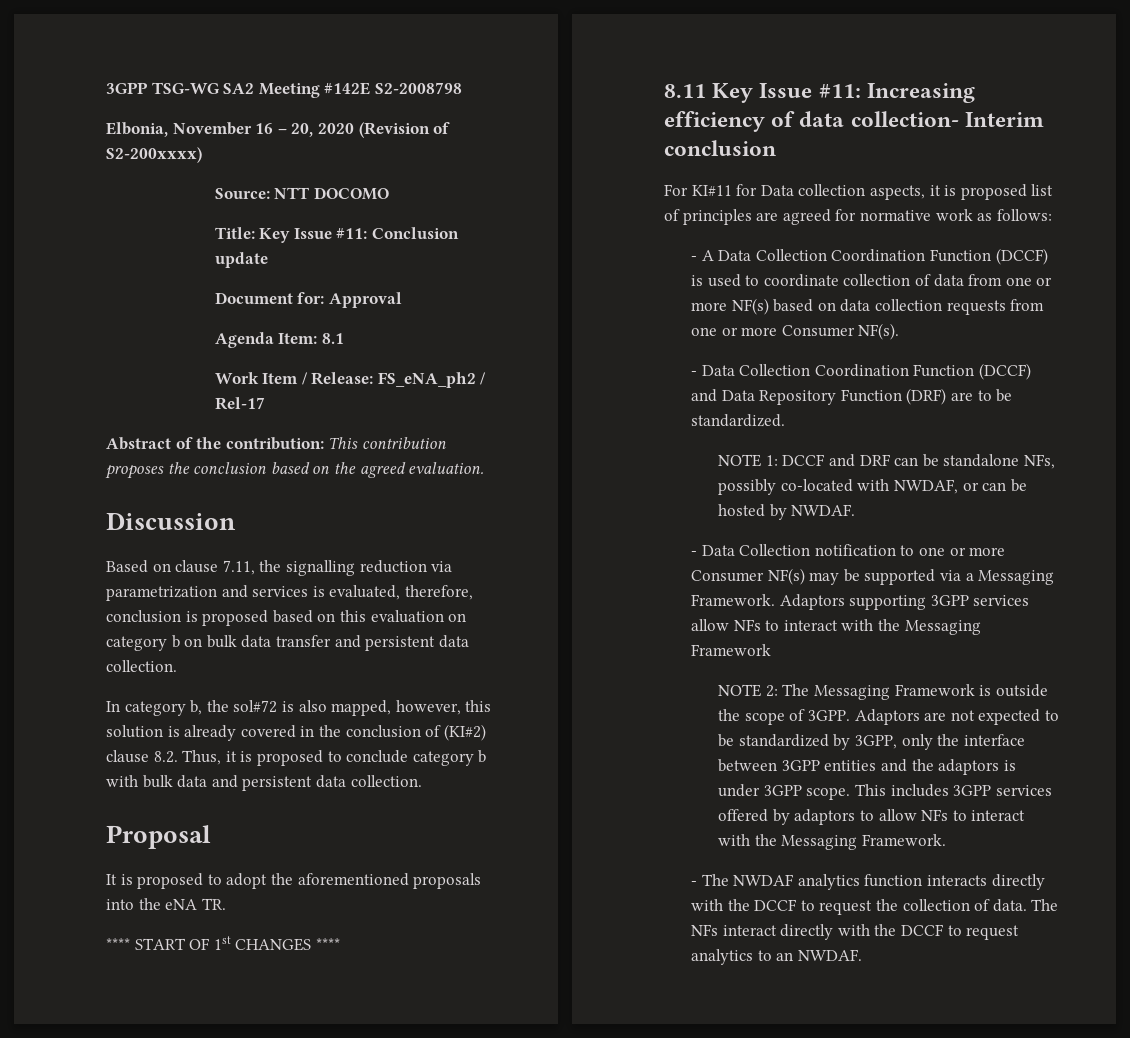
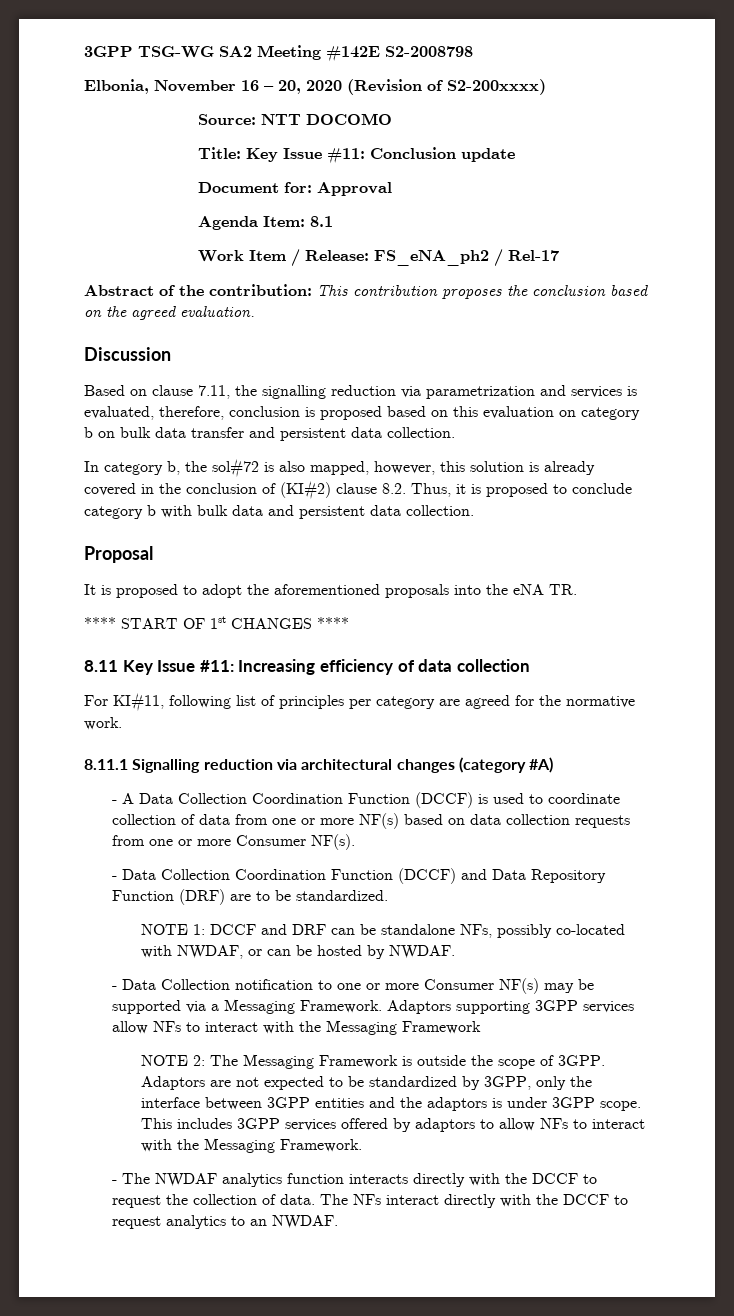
[850,111,1044,127] [664,140,776,156] [664,184,1027,200] collection- Interim conclusion // For KI#11 for Data collection aspects, it is proposed -> [456,659,530,672] [84,692,231,712] collection // For KI#11, following
(752, 217) none -> [349,696,435,709] per category
[859,209,1052,221] normative work as follows: -> [539,695,635,708] [84,717,122,730] [84,757,554,773] the normative work. // 8.11.1 Signalling reduction via architectural changes (category #A)

